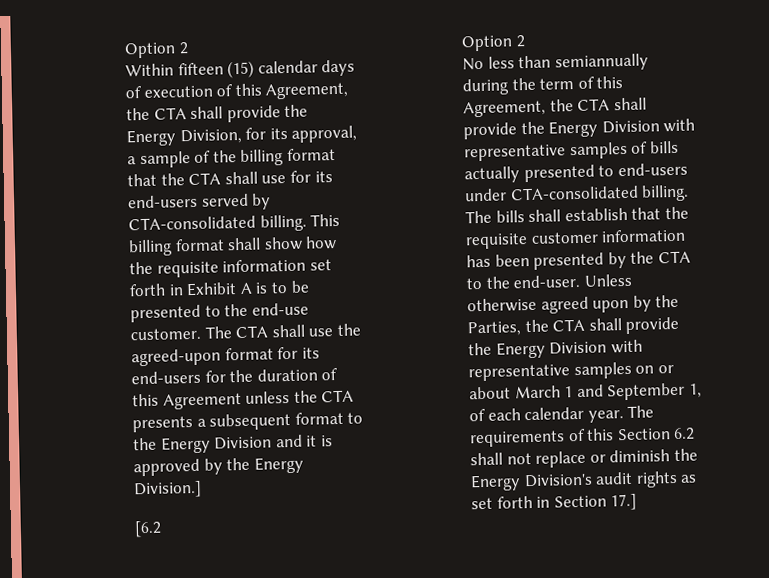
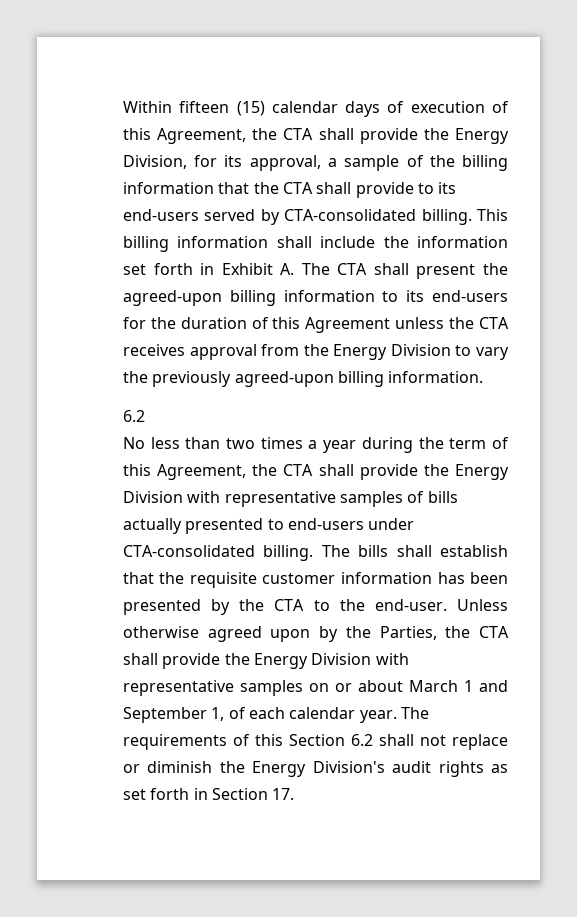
[124,42,189,59] Option 2 // -> (122, 107) none
[287,147,337,161] format -> [122,182,214,194] information
[261,170,312,184] use for -> [355,182,434,198] provide to
[174,235,338,252] [129,261,219,278] format shall show how the requisite -> [177,236,409,248] information shall include the
[239,280,310,295] [130,302,309,323] [130,327,202,341] A is to be presented to the end-use customer. -> [280,263,295,275] A.
[308,328,334,337] use -> [416,264,476,279] present
[224,346,299,361] format for -> [229,290,399,306] billing information to
[132,411,364,433] [133,434,334,454] [133,456,304,477] [133,480,203,499] [134,520,163,538] [461,35,526,52] presents a subsequent format to the Energy Division and it is approved by the Energy Division.] // [6.2 // Option 2 -> [122,344,509,360] [122,371,484,387] [122,410,145,422] receives approval from the Energy Division to vary the previously agreed-upon billing information. // 6.2
[554,53,649,72] semiannually -> [226,437,357,453] two times a year
[610,493,638,511] 17.] -> [272,788,295,800] 17.

